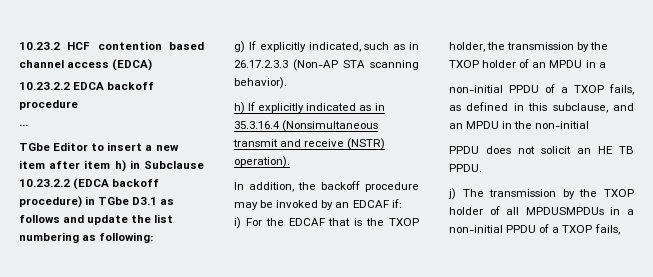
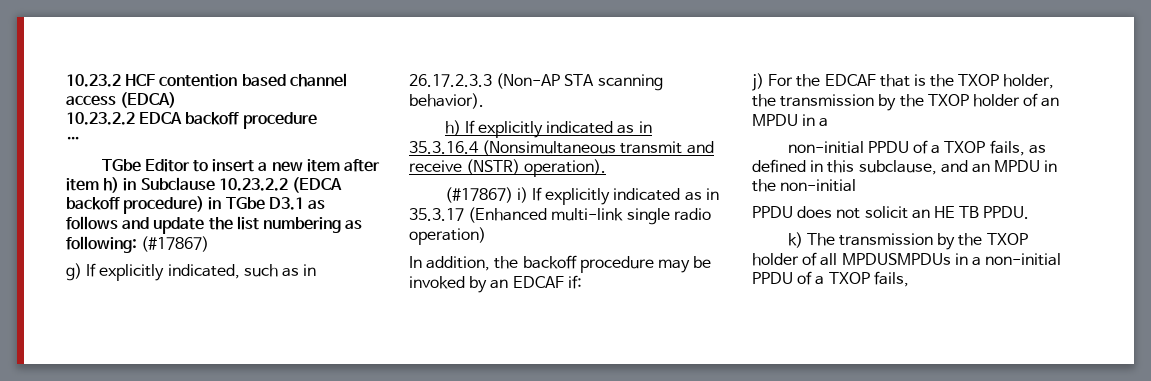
(154, 237) none -> [141,236,210,252] (#17867)
(290, 162) none -> [444,187,719,205] [409,207,711,225] [409,227,486,245] // (#17867) i) If explicitly indicated as in 35.3.17 (Enhanced multi-link single radio operation)
[234,217,241,229] i) -> [752,73,764,91] j)
[448,188,456,200] j) -> [787,232,803,248] k)

